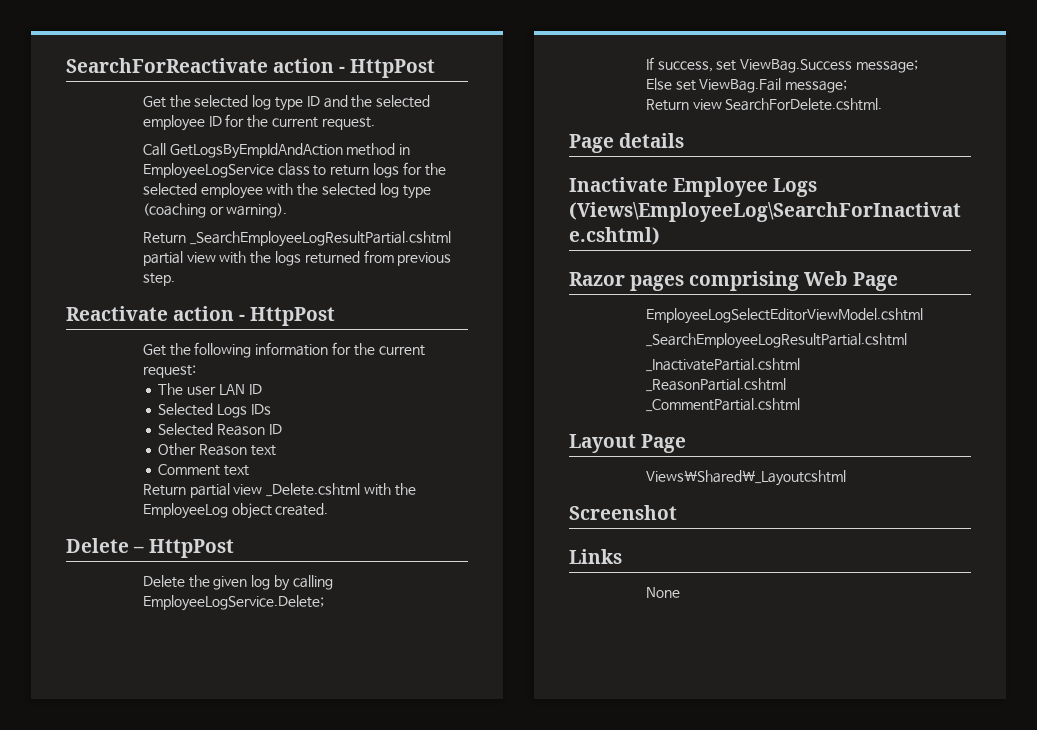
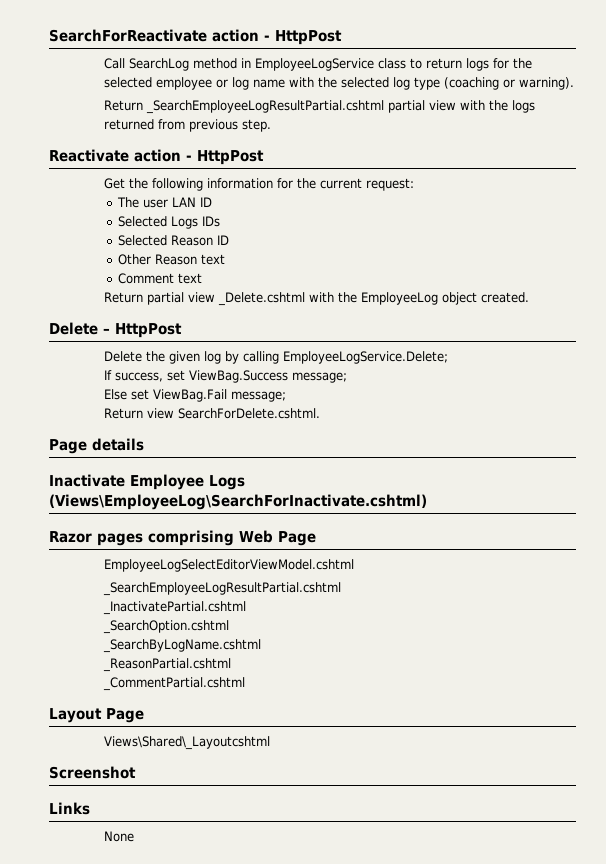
[142,95,431,111] [142,114,375,131] // Get the selected log type ID and the selected employee ID for the current request. -> (342, 37) none
[169,143,343,159] GetLogsByEmpIdAndAction -> [129,58,190,71] SearchLog
(263, 191) none -> [216,77,286,90] or log name
(800, 365) none -> [103,620,230,634] [103,639,262,653] // _SearchOption.cshtml // _SearchByLogName.cshtml

